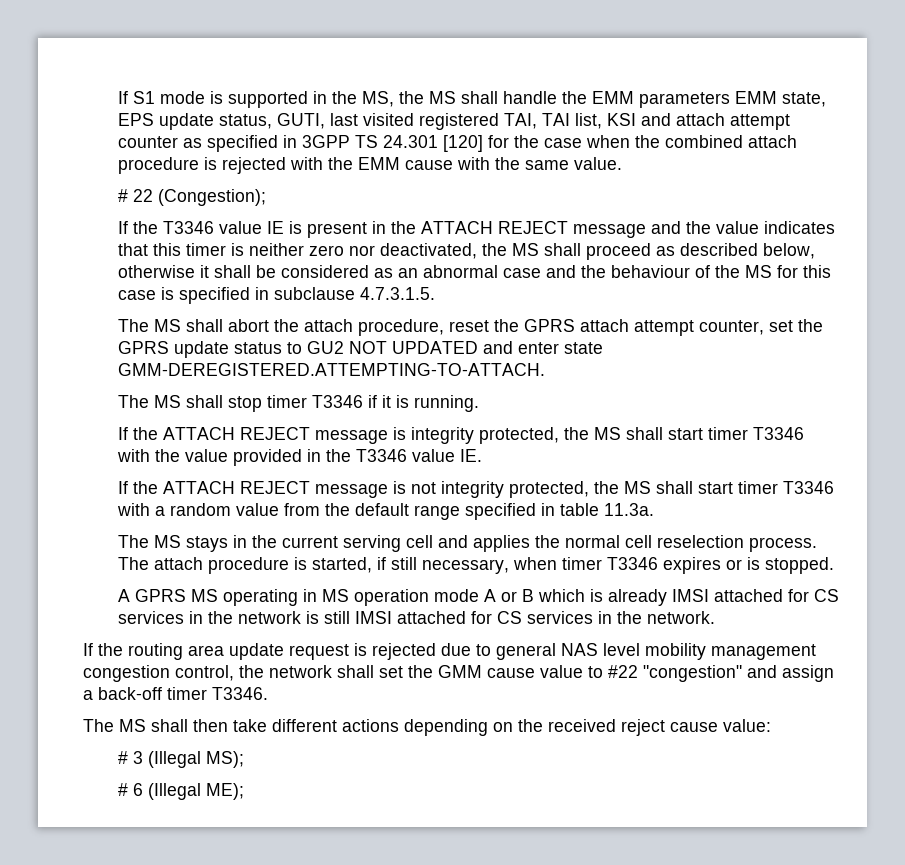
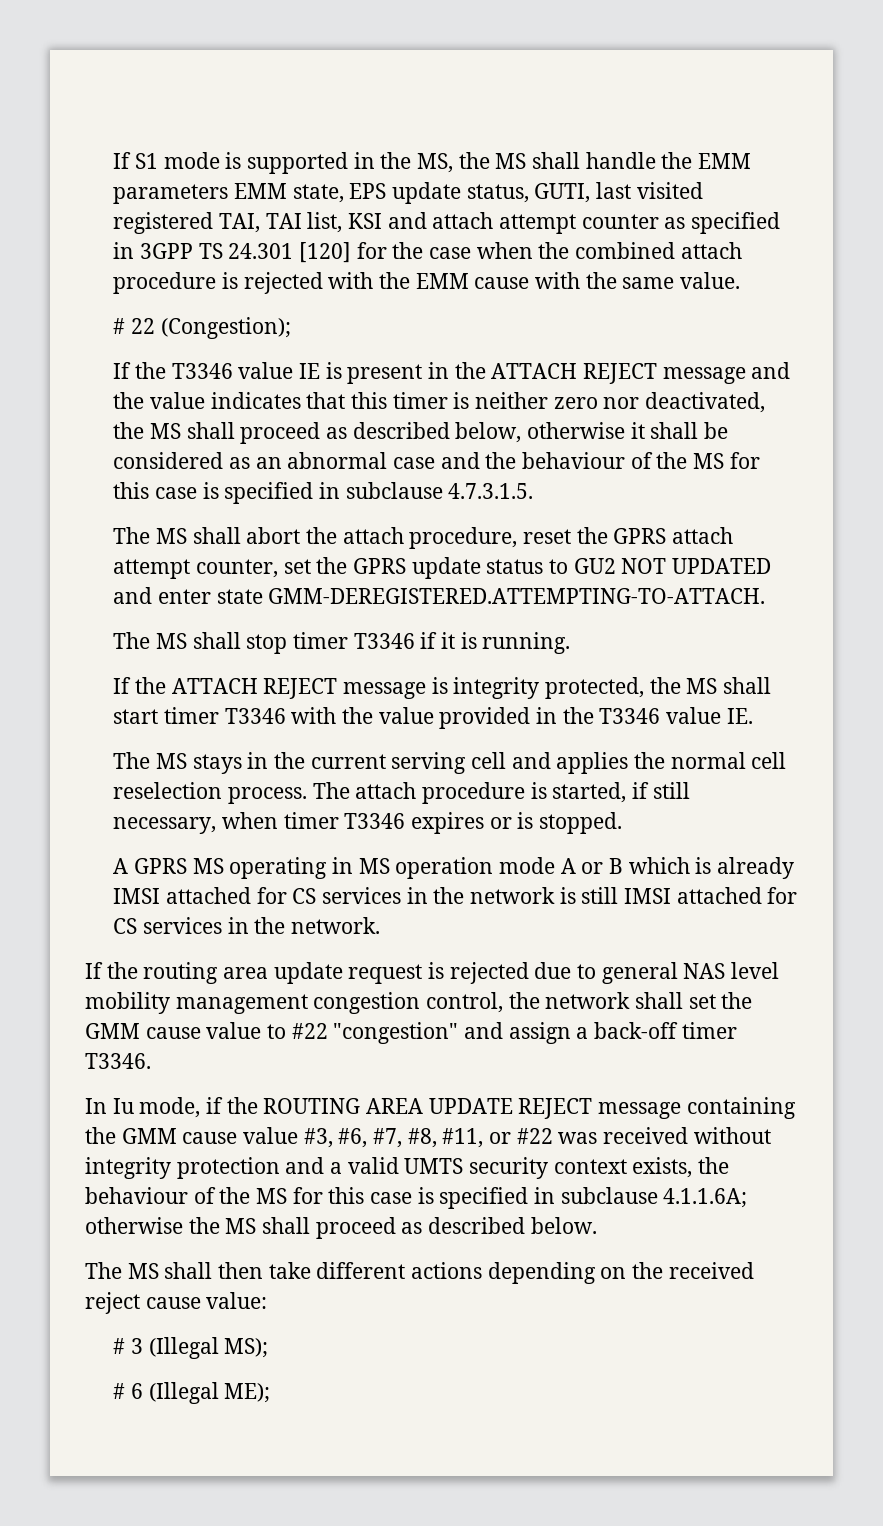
[117,481,834,498] [116,503,654,520] // If the ATTACH REJECT message is not integrity protected, the MS shall start timer T3346 with a random value from the default range specified in table 11.3a. -> (753, 716) none
(268, 693) none -> [85,1097,796,1119] [85,1127,771,1148] [85,1157,730,1179] [85,1187,748,1209] [85,1217,597,1239] // In Iu mode, if the ROUTING AREA UPDATE REJECT message containing the GMM cause value #3, #6, #7, #8, #11, or #22 was received without integrity protection and a valid UMTS security context exists, the behaviour of the MS for this case is specified in subclause 4.1.1.6A; otherwise the MS shall proceed as described below.

